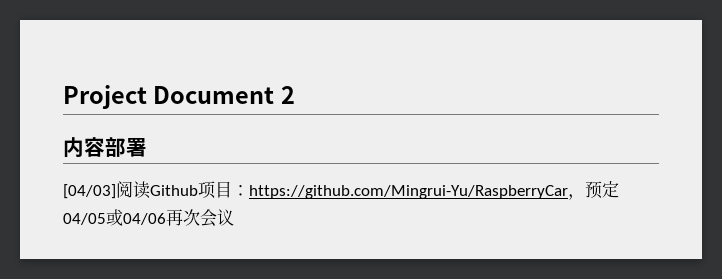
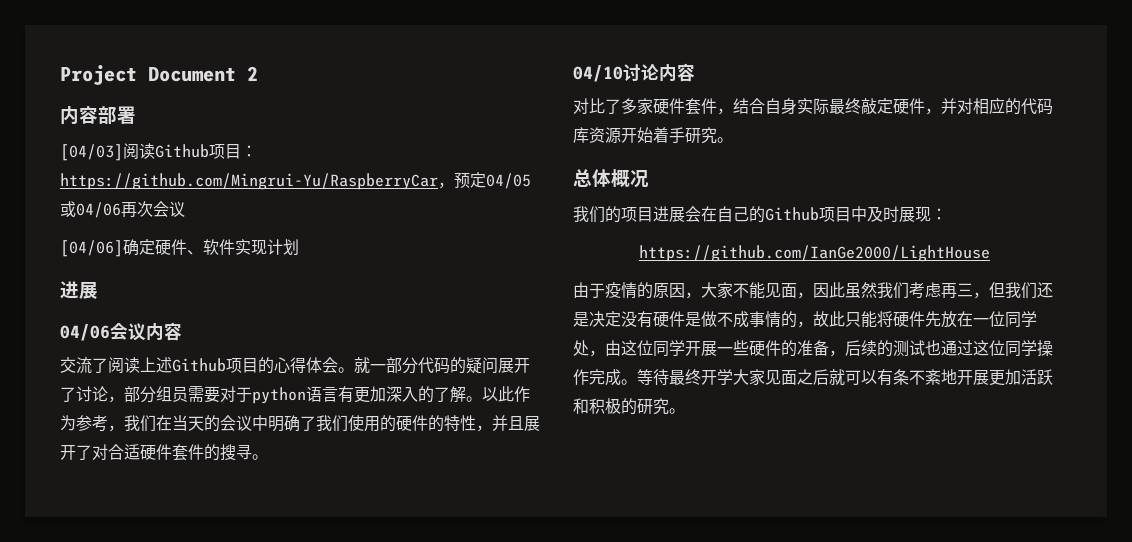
(234, 217) none -> [60,239,299,257] [60,281,98,299] [60,322,182,341] [60,357,530,374] [60,386,530,404] [60,415,540,432] [60,444,268,461] [573,63,695,82] [573,97,1053,115] [573,127,733,144] [573,169,649,188] [573,206,947,223] [639,245,990,262] [573,282,1053,299] [573,311,1037,328] [573,340,1053,357] [573,369,1053,386] [573,398,685,415] // [04/06]确定硬件、软件实现计划 // 进展 // 04/06会议内容 // 交流了阅读上述Github项目的心得体会。就一部分代码的疑问展开了讨论，部分组员需要对于python语言有更加深入的了解。以此作为参考，我们在当天的会议中明确了我们使用的硬件的特性，并且展开了对合适硬件套件的搜寻。 // 04/10讨论内容 // 对比了多家硬件套件，结合自身实际最终敲定硬件，并对相应的代码库资源开始着手研究。 // 总体概况 // 我们的项目进展会在自己的Github项目中及时展现： // https://github.com/IanGe2000/LightHouse // 由于疫情的原因，大家不能见面，因此虽然我们考虑再三，但我们还是决定没有硬件是做不成事情的，故此只能将硬件先放在一位同学处，由这位同学开展一些硬件的准备，后续的测试也通过这位同学操作完成。等待最终开学大家见面之后就可以有条不紊地开展更加活跃和积极的研究。

